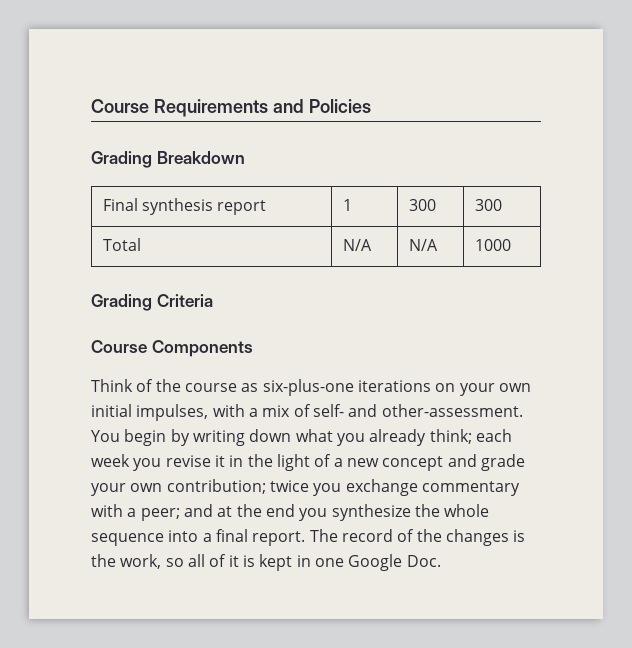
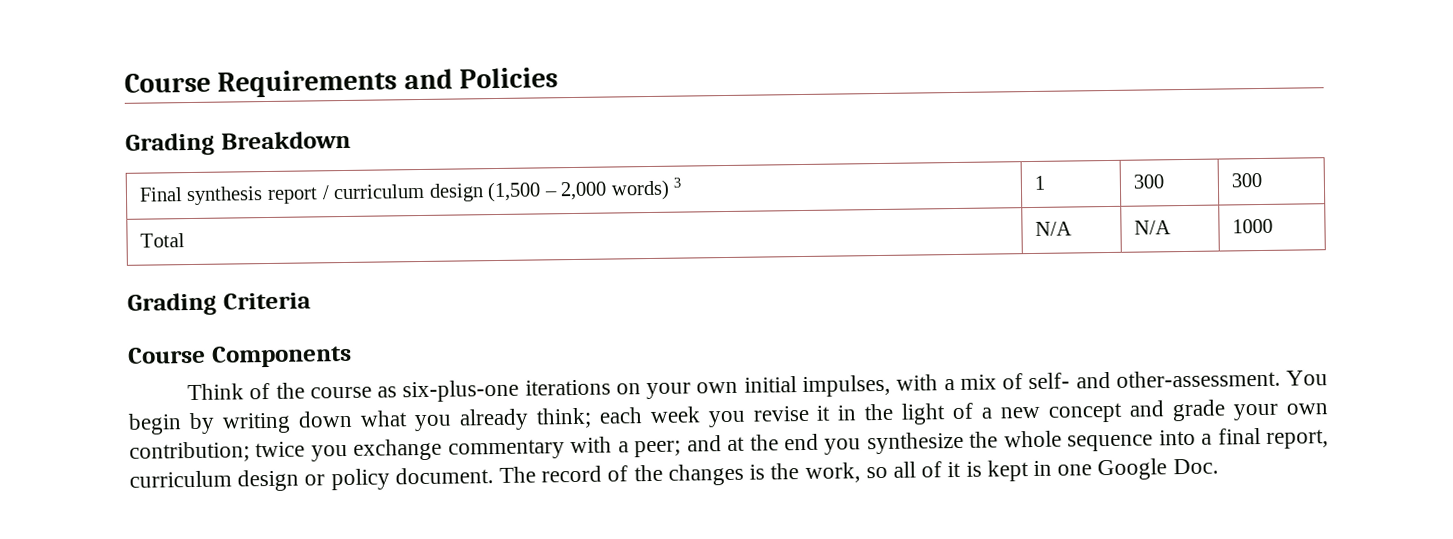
(267, 207) none -> [321,177,682,203] / curriculum design (1,500 – 2,000 words) 3
[252,531,306,546] report. -> [1266,429,1330,449] [129,467,494,492] report, curriculum design or policy document.

